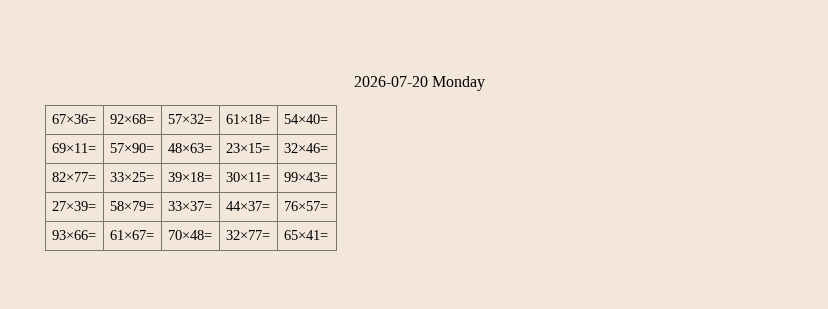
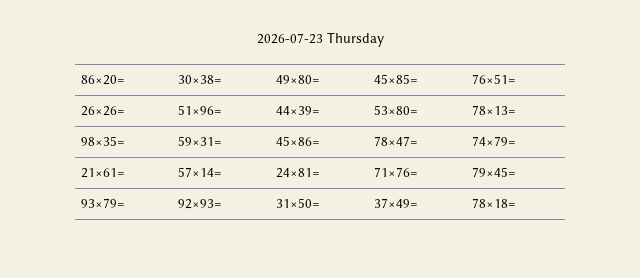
[353,76,486,91] [51,114,96,124] [109,114,154,124] [167,114,212,124] [225,114,270,124] [283,114,328,124] [51,143,96,153] [109,143,154,153] [167,143,212,153] [225,143,270,153] [283,143,328,153] [51,172,96,182] [109,172,154,182] [167,172,212,182] [225,172,270,182] [283,172,328,182] [51,201,96,211] [109,201,154,211] [167,201,212,211] [225,201,270,211] [283,201,328,211] [51,230,96,240] [109,230,154,240] [167,230,212,240] [225,230,270,240] [283,230,328,240] 2026-07-20 Monday // 67×36= | 92×68= | 57×32= | 61×18= | 54×40= // 69×11= | 57×90= | 48×63= | 23×15= | 32×46= // 82×77= | 33×25= | 39×18= | 30×11= | 99×43= // 27×39= | 58×79= | 33×37= | 44×37= | 76×57= // 93×66= | 61×67= | 70×48= | 32×77= | 65×41= -> [256,32,384,47] [80,75,125,85] [177,75,222,84] [275,75,320,84] [373,74,418,84] [471,74,516,84] [80,106,125,116] [177,105,222,115] [275,106,320,115] [373,105,418,115] [471,105,516,115] [80,136,125,146] [177,136,222,146] [275,136,320,146] [373,136,418,146] [471,136,516,146] [80,168,125,178] [177,167,222,177] [275,168,320,178] [373,167,418,177] [471,167,516,177] [80,198,125,208] [177,199,222,209] [275,198,320,208] [373,198,418,208] [471,198,516,208] 2026-07-23 Thursday // 86×20= | 30×38= | 49×80= | 45×85= | 76×51= // 26×26= | 51×96= | 44×39= | 53×80= | 78×13= // 98×35= | 59×31= | 45×86= | 78×47= | 74×79= // 21×61= | 57×14= | 24×81= | 71×76= | 79×45= // 93×79= | 92×93= | 31×50= | 37×49= | 78×18=

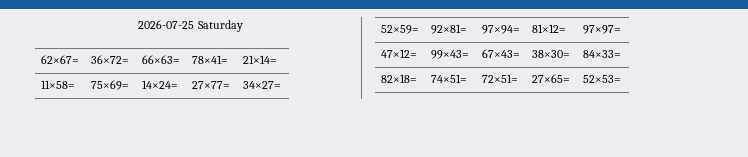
[256,32,384,47] [80,75,125,85] [177,75,222,84] [275,75,320,84] [373,74,418,84] [471,74,516,84] [80,106,125,116] [177,105,222,115] [275,106,320,115] [373,105,418,115] [471,105,516,115] [80,136,125,146] [177,136,222,146] [275,136,320,146] [373,136,418,146] [471,136,516,146] [80,168,125,178] [177,167,222,177] [275,168,320,178] [373,167,418,177] [471,167,516,177] [80,198,125,208] [177,199,222,209] [275,198,320,208] [373,198,418,208] [471,198,516,208] 2026-07-23 Thursday // 86×20= | 30×38= | 49×80= | 45×85= | 76×51= // 26×26= | 51×96= | 44×39= | 53×80= | 78×13= // 98×35= | 59×31= | 45×86= | 78×47= | 74×79= // 21×61= | 57×14= | 24×81= | 71×76= | 79×45= // 93×79= | 92×93= | 31×50= | 37×49= | 78×18= -> [138,20,243,32] [40,55,79,64] [90,55,129,64] [141,55,180,64] [191,55,228,64] [242,55,277,64] [40,80,75,89] [90,80,129,90] [141,80,178,89] [191,81,230,89] [242,81,281,89] [380,25,419,34] [430,24,467,34] [481,25,520,34] [531,24,566,33] [582,25,621,34] [380,49,417,58] [430,50,469,59] [481,49,520,58] [531,50,570,58] [582,50,621,58] [380,74,417,83] [430,74,467,83] [481,74,518,83] [531,74,570,83] [582,75,621,83] 2026-07-25 Saturday // 62×67= | 36×72= | 66×63= | 78×41= | 21×14= // 11×58= | 75×69= | 14×24= | 27×77= | 34×27= // 52×59= | 92×81= | 97×94= | 81×12= | 97×97= // 47×12= | 99×43= | 67×43= | 38×30= | 84×33= // 82×18= | 74×51= | 72×51= | 27×65= | 52×53=

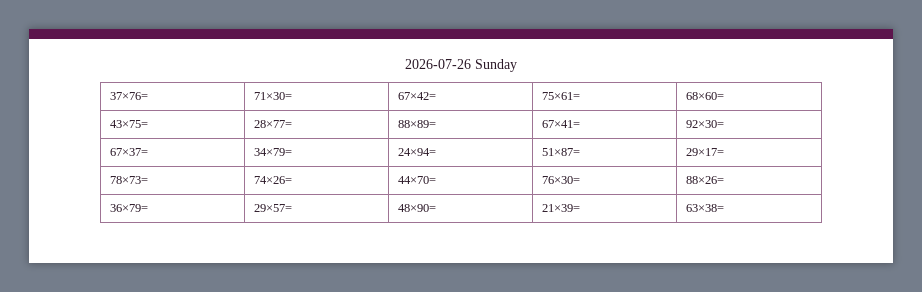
[138,20,243,32] [40,55,79,64] [90,55,129,64] [141,55,180,64] [191,55,228,64] [242,55,277,64] [40,80,75,89] [90,80,129,90] [141,80,178,89] [191,81,230,89] [242,81,281,89] [380,25,419,34] [430,24,467,34] [481,25,520,34] [531,24,566,33] [582,25,621,34] [380,49,417,58] [430,50,469,59] [481,49,520,58] [531,50,570,58] [582,50,621,58] [380,74,417,83] [430,74,467,83] [481,74,518,83] [531,74,570,83] [582,75,621,83] 2026-07-25 Saturday // 62×67= | 36×72= | 66×63= | 78×41= | 21×14= // 11×58= | 75×69= | 14×24= | 27×77= | 34×27= // 52×59= | 92×81= | 97×94= | 81×12= | 97×97= // 47×12= | 99×43= | 67×43= | 38×30= | 84×33= // 82×18= | 74×51= | 72×51= | 27×65= | 52×53= -> [405,59,517,72] [110,92,149,100] [254,92,293,100] [398,92,437,100] [542,92,581,100] [686,92,725,100] [110,120,149,128] [254,120,293,128] [398,120,437,128] [542,120,581,128] [686,120,725,128] [110,148,149,156] [254,148,293,156] [398,148,437,156] [542,148,581,156] [686,148,725,156] [110,176,149,184] [254,176,293,184] [398,176,437,184] [542,176,581,184] [686,176,725,184] [110,204,149,212] [254,204,293,212] [398,204,437,212] [542,204,581,212] [686,204,725,212] 2026-07-26 Sunday // 37×76= | 71×30= | 67×42= | 75×61= | 68×60= // 43×75= | 28×77= | 88×89= | 67×41= | 92×30= // 67×37= | 34×79= | 24×94= | 51×87= | 29×17= // 78×73= | 74×26= | 44×70= | 76×30= | 88×26= // 36×79= | 29×57= | 48×90= | 21×39= | 63×38=

